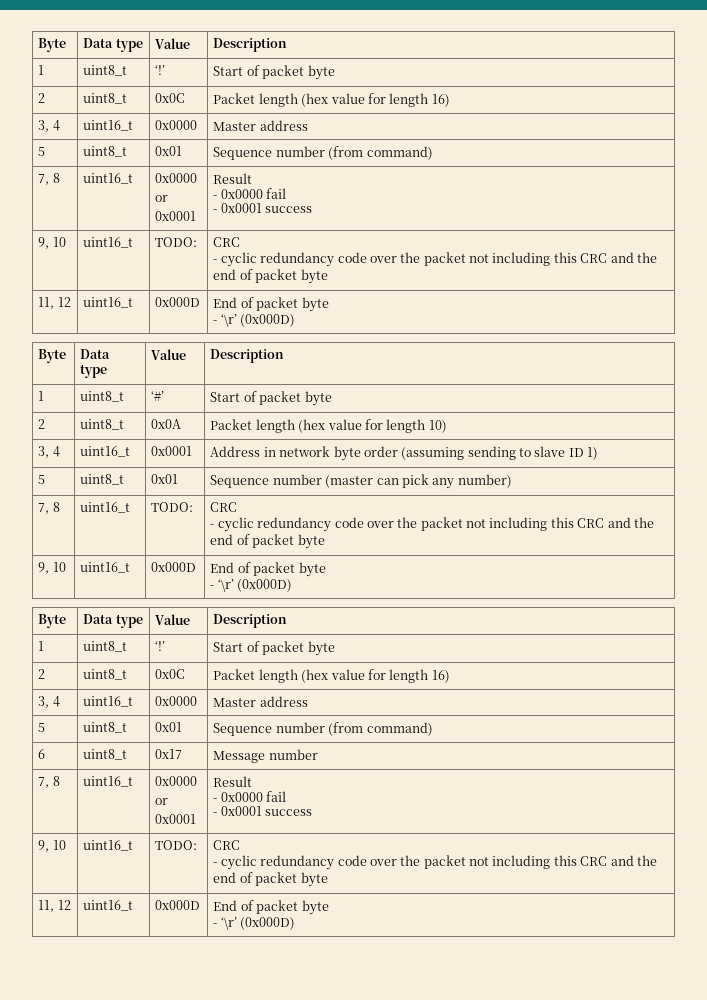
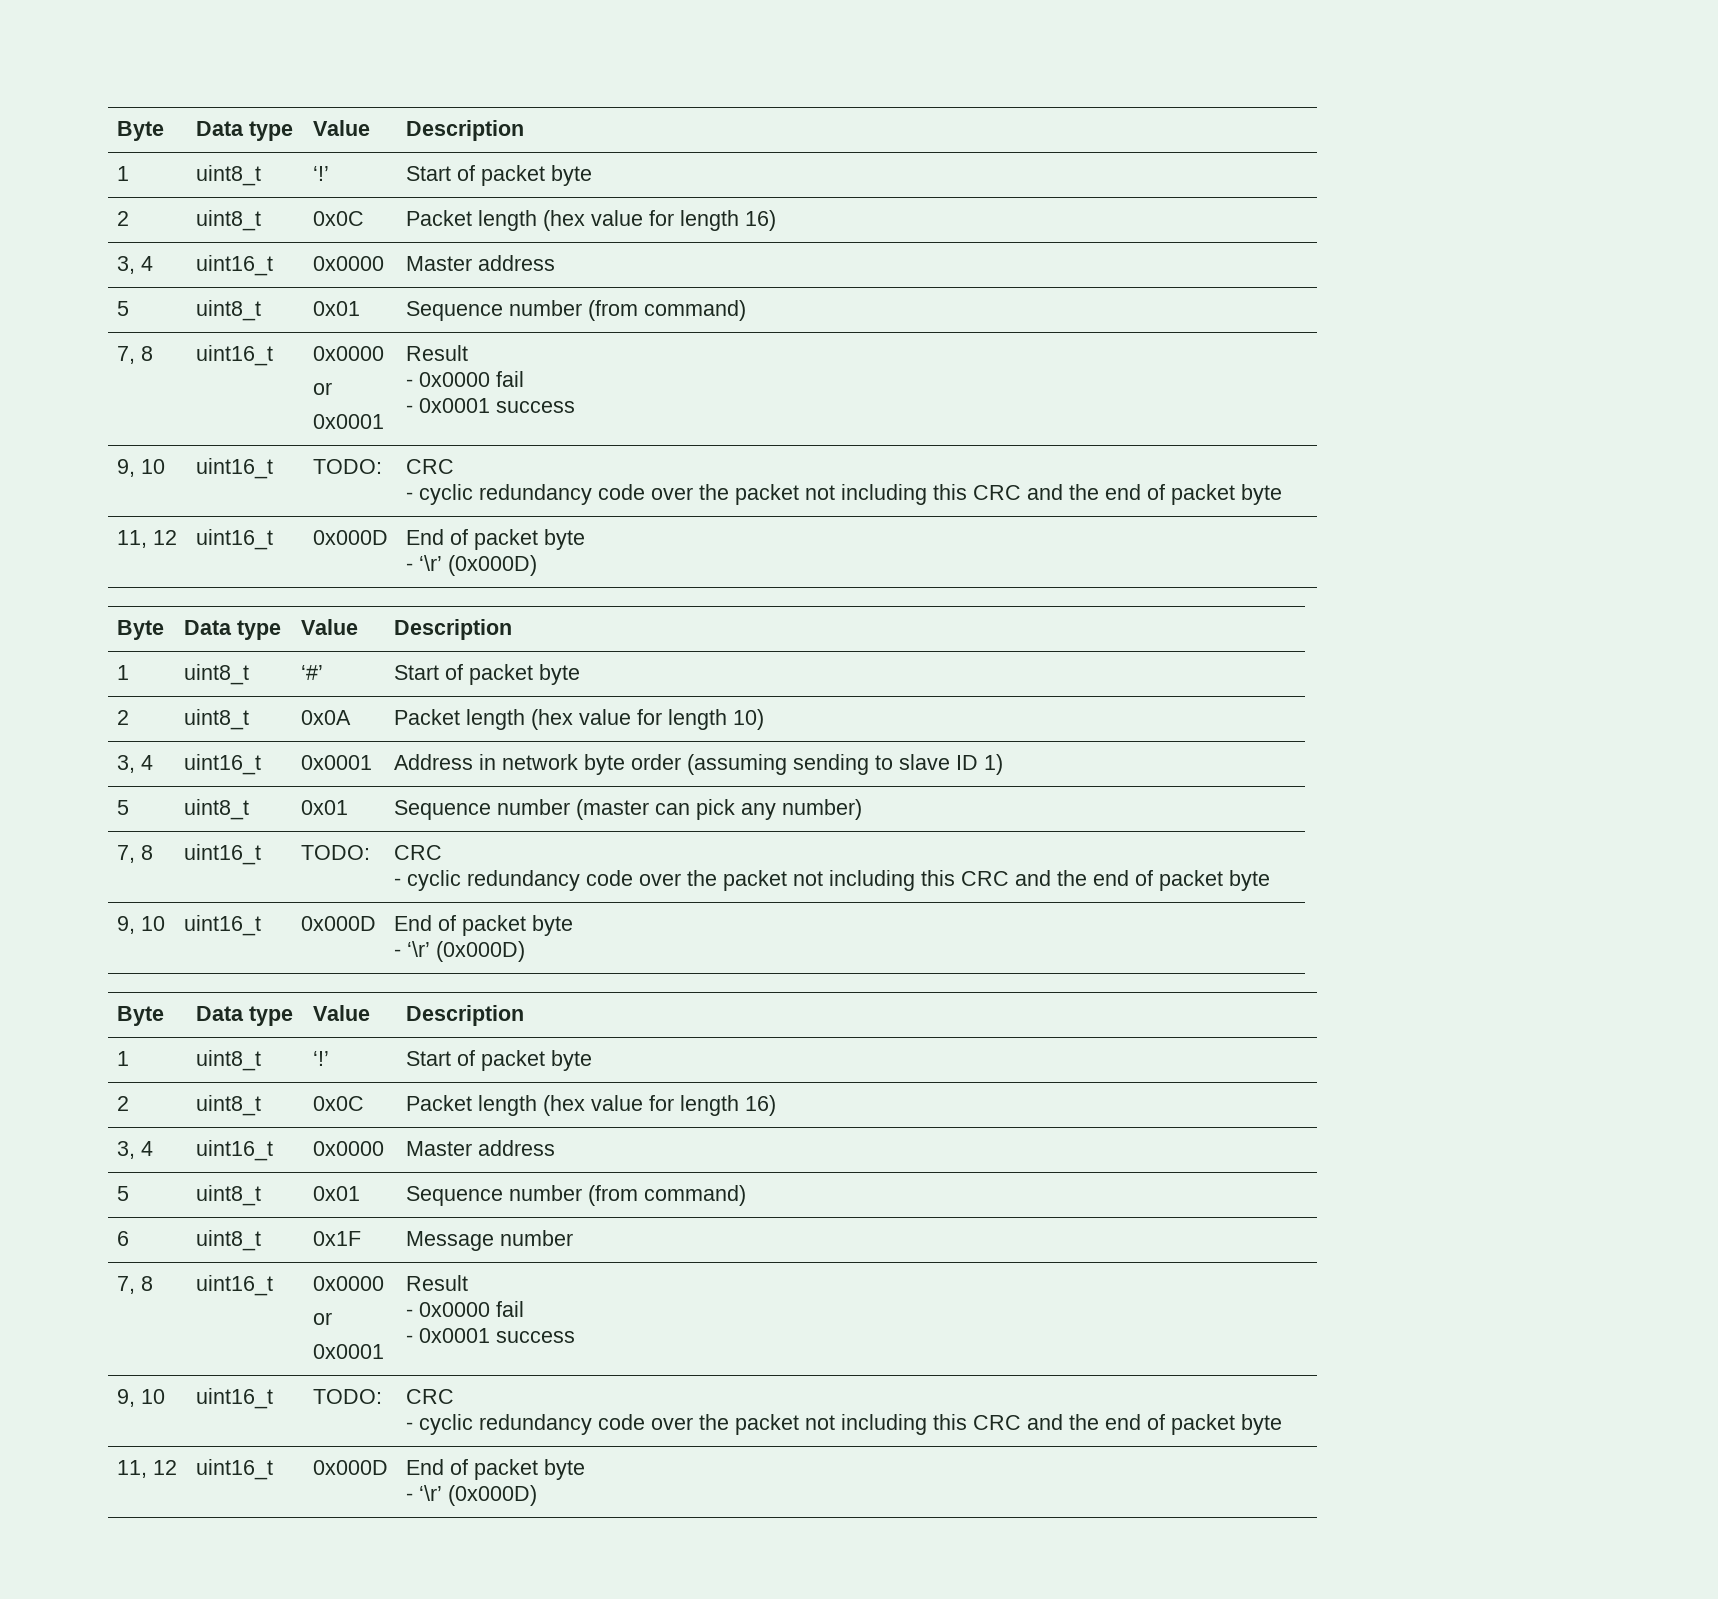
[155,749,183,759] 0x17 -> [312,1231,361,1246] 0x1F

